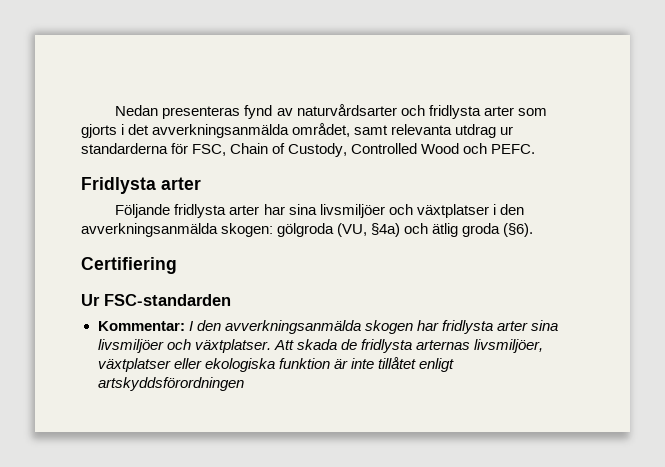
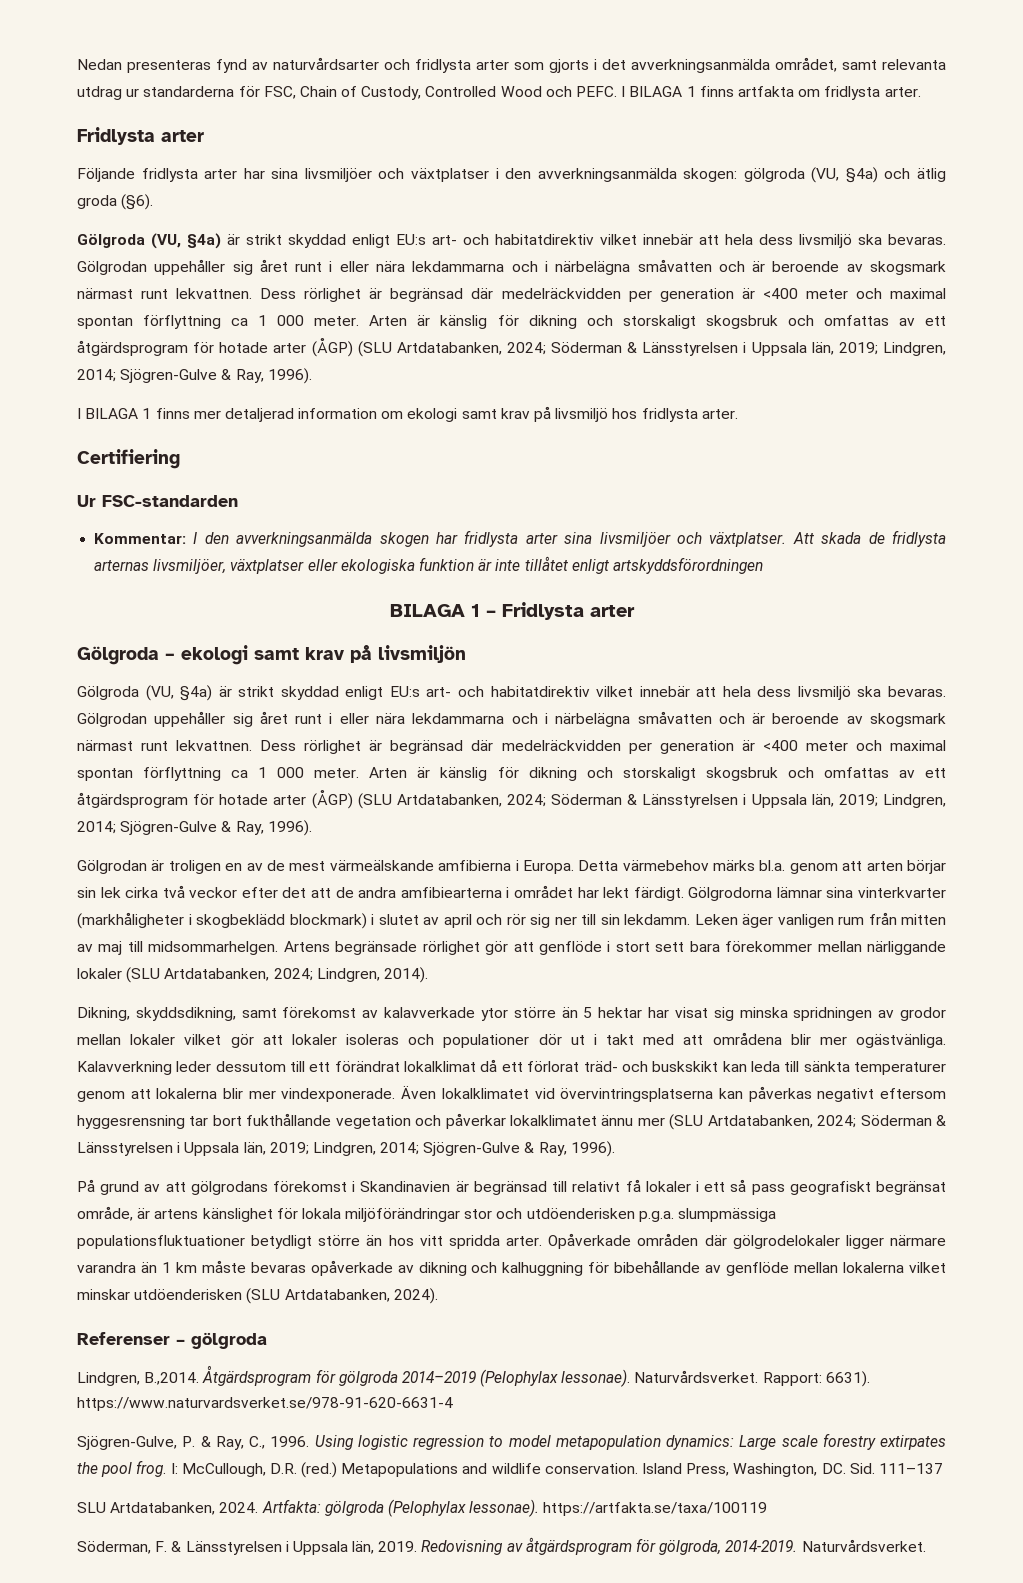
(536, 149) none -> [621,86,921,100] I BILAGA 1 finns artfakta om fridlysta arter.
(534, 230) none -> [77,233,946,249] [77,259,946,275] [77,288,946,302] [77,315,946,329] [77,338,946,357] [77,368,312,384] [77,406,738,422] // Gölgroda (VU, §4a) är strikt skyddad enligt EU:s art- och habitatdirektiv vilket innebär att hela dess livsmiljö ska bevaras. Gölgrodan uppehåller sig året runt i eller nära lekdammarna och i närbelägna småvatten och är beroende av skogsmark närmast runt lekvattnen. Dess rörlighet är begränsad där medelräckvidden per generation är <400 meter och maximal spontan förflyttning ca 1 000 meter. Arten är känslig för dikning och storskaligt skogsbruk och omfattas av ett åtgärdsprogram för hotade arter (ÅGP) (SLU Artdatabanken, 2024; Söderman & Länsstyrelsen i Uppsala län, 2019; Lindgren, 2014; Sjögren-Gulve & Ray, 1996). // I BILAGA 1 finns mer detaljerad information om ekologi samt krav på livsmiljö hos fridlysta arter.
(244, 384) none -> [389,602,635,620] [77,645,466,665] [77,685,946,701] [77,711,946,727] [77,740,946,754] [77,767,946,781] [77,790,946,809] [77,820,312,836] [77,860,947,874] [77,885,946,901] [77,912,946,929] [77,941,946,955] [77,967,428,983] [77,1007,947,1021] [77,1032,946,1048] [77,1059,947,1075] [77,1085,947,1102] [77,1113,947,1130] [77,1141,615,1157] [77,1179,947,1195] [77,1206,777,1222] [77,1233,946,1249] [77,1260,947,1276] [77,1288,438,1304] [77,1332,267,1349] [77,1365,870,1387] [77,1397,453,1411] [77,1433,946,1450] [77,1460,943,1478] [77,1499,768,1517] [77,1537,926,1555] // BILAGA 1 – Fridlysta arter // Gölgroda – ekologi samt krav på livsmiljön // Gölgroda (VU, §4a) är strikt skyddad enligt EU:s art- och habitatdirektiv vilket innebär att hela dess livsmiljö ska bevaras. Gölgrodan uppehåller sig året runt i eller nära lekdammarna och i närbelägna småvatten och är beroende av skogsmark närmast runt lekvattnen. Dess rörlighet är begränsad där medelräckvidden per generation är <400 meter och maximal spontan förflyttning ca 1 000 meter. Arten är känslig för dikning och storskaligt skogsbruk och omfattas av ett åtgärdsprogram för hotade arter (ÅGP) (SLU Artdatabanken, 2024; Söderman & Länsstyrelsen i Uppsala län, 2019; Lindgren, 2014; Sjögren-Gulve & Ray, 1996). // Gölgrodan är troligen en av de mest värmeälskande amfibierna i Europa. Detta värmebehov märks bl.a. genom att arten börjar sin lek cirka två veckor efter det att de andra amfibiearterna i området har lekt färdigt. Gölgrodorna lämnar sina vinterkvarter (markhåligheter i skogbeklädd blockmark) i slutet av april och rör sig ner till sin lekdamm. Leken äger vanligen rum från mitten av maj till midsommarhelgen. Artens begränsade rörlighet gör att genflöde i stort sett bara förekommer mellan närliggande lokaler (SLU Artdatabanken, 2024; Lindgren, 2014). // Dikning, skyddsdikning, samt förekomst av kalavverkade ytor större än 5 hektar har visat sig minska spridningen av grodor mellan lokaler vilket gör att lokaler isoleras och populationer dör ut i takt med att områdena blir mer ogästvänliga. Kalavverkning leder dessutom till ett förändrat lokalklimat då ett förlorat träd- och buskskikt kan leda till sänkta temperaturer genom att lokalerna blir mer vindexponerade. Även lokalklimatet vid övervintringsplatserna kan påverkas negativt eftersom hyggesrensning tar bort fukthållande vegetation och påverkar lokalklimatet ännu mer (SLU Artdatabanken, 2024; Söderman & Länsstyrelsen i Uppsala län, 2019; Lindgren, 2014; Sjögren-Gulve & Ray, 1996). // På grund av att gölgrodans förekomst i Skandinavien är begränsad till relativt få lokaler i ett så pass geografiskt begränsat område, är artens känslighet för lokala miljöförändringar stor och utdöenderisken p.g.a. slumpmässiga populationsfluktuationer betydligt större än hos vitt spridda arter. Opåverkade områden där gölgrodelokaler ligger närmare varandra än 1 km måste bevaras opåverkade av dikning och kalhuggning för bibehållande av genflöde mellan lokalerna vilket minskar utdöenderisken (SLU Artdatabanken, 2024). // Referenser – gölgroda // Lindgren, B.,2014. Åtgärdsprogram för gölgroda 2014–2019 (Pelophylax lessonae). Naturvårdsverket. Rapport: 6631). https://www.naturvardsverket.se/978-91-620-6631-4 // Sjögren-Gulve, P. & Ray, C., 1996. Using logistic regression to model metapopulation dynamics: Large scale forestry extirpates the pool frog. I: McCullough, D.R. (red.) Metapopulations and wildlife conservation. Island Press, Washington, DC. Sid. 111–137 // SLU Artdatabanken, 2024. Artfakta: gölgroda (Pelophylax lessonae). https://artfakta.se/taxa/100119 // Söderman, F. & Länsstyrelsen i Uppsala län, 2019. Redovisning av åtgärdsprogram för gölgroda, 2014-2019. Naturvårdsverket.

